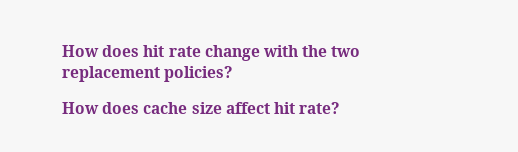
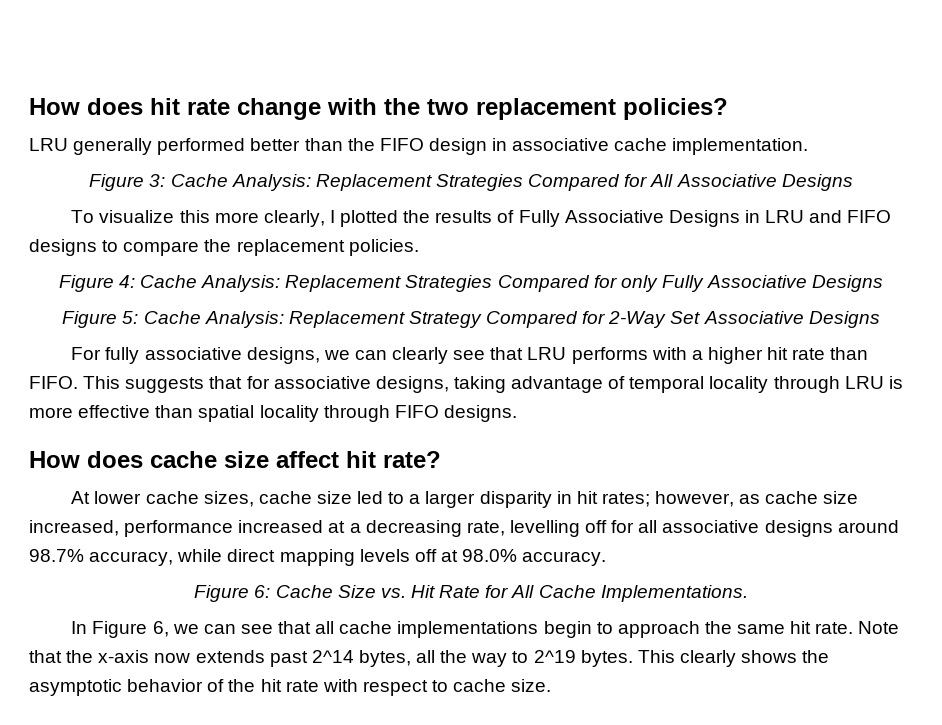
(234, 74) none -> [29,138,809,155] [89,174,853,191] [71,210,892,227] [29,239,419,256] [58,275,884,292] [62,311,880,328] [71,347,869,364] [29,376,903,393] [29,405,517,422] // LRU generally performed better than the FIFO design in associative cache implementation. // Figure 3: Cache Analysis: Replacement Strategies Compared for All Associative Designs // To visualize this more clearly, I plotted the results of Fully Associative Designs in LRU and FIFO designs to compare the replacement policies. // Figure 4: Cache Analysis: Replacement Strategies Compared for only Fully Associative Designs // Figure 5: Cache Analysis: Replacement Strategy Compared for 2-Way Set Associative Designs // For fully associative designs, we can clearly see that LRU performs with a higher hit rate than FIFO. This suggests that for associative designs, taking advantage of temporal locality through LRU is more effective than spatial locality through FIFO designs.
(341, 108) none -> [71,491,859,508] [29,520,899,537] [29,549,607,566] [194,585,748,602] [71,621,900,638] [29,650,830,667] [29,679,552,696] // At lower cache sizes, cache size led to a larger disparity in hit rates; however, as cache size increased, performance increased at a decreasing rate, levelling off for all associative designs around 98.7% accuracy, while direct mapping levels off at 98.0% accuracy. // Figure 6: Cache Size vs. Hit Rate for All Cache Implementations. // In Figure 6, we can see that all cache implementations begin to approach the same hit rate. Note that the x-axis now extends past 2^14 bytes, all the way to 2^19 bytes. This clearly shows the asymptotic behavior of the hit rate with respect to cache size.

